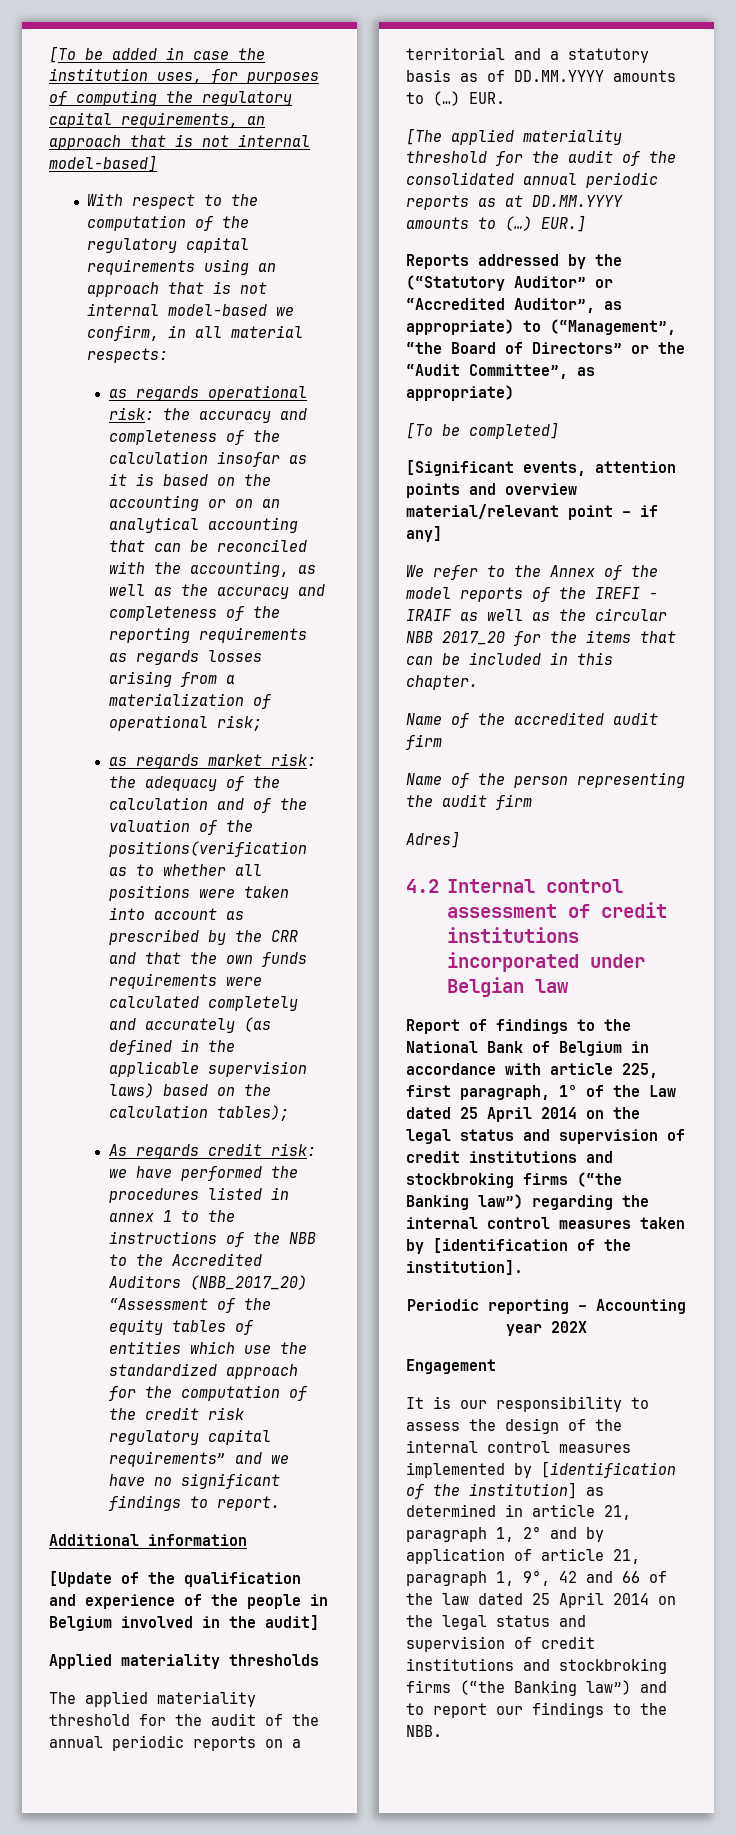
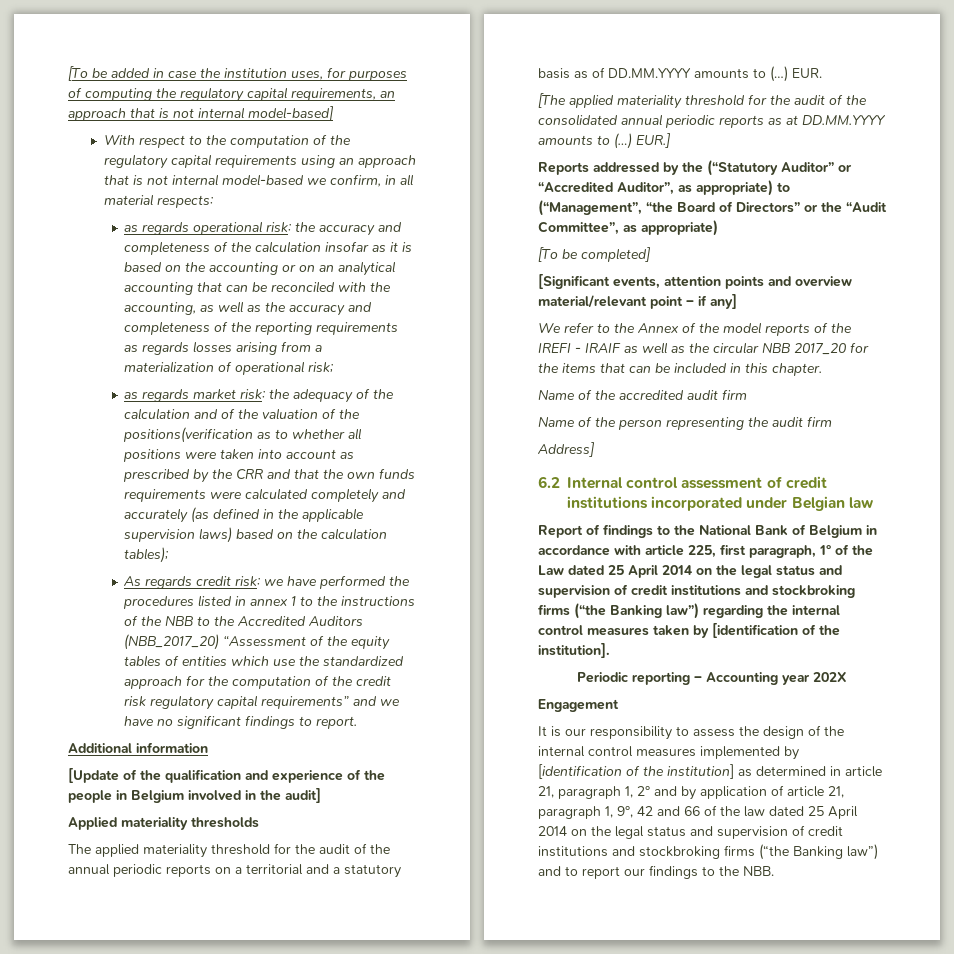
[406,831,460,848] [406,879,439,893] Adres] // 4.2 -> [537,442,595,457] [538,476,560,488] Address] // 6.2

